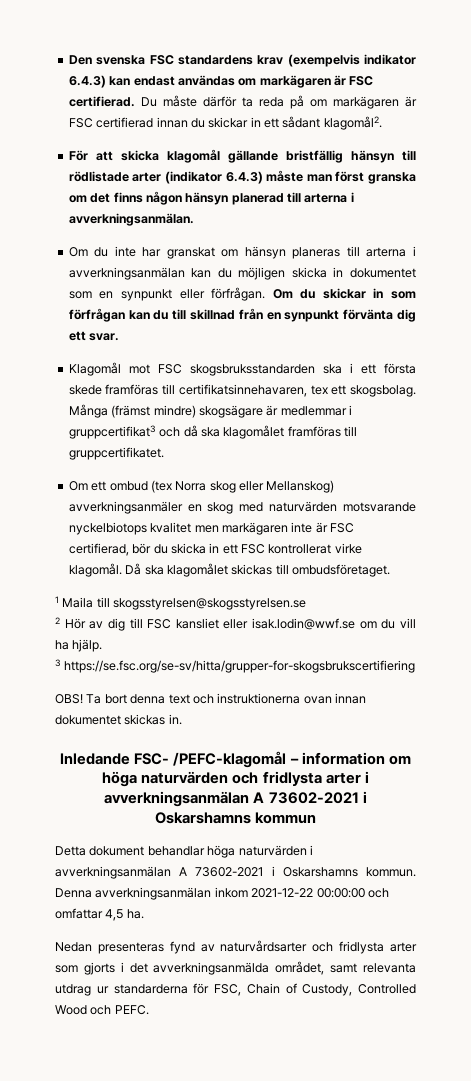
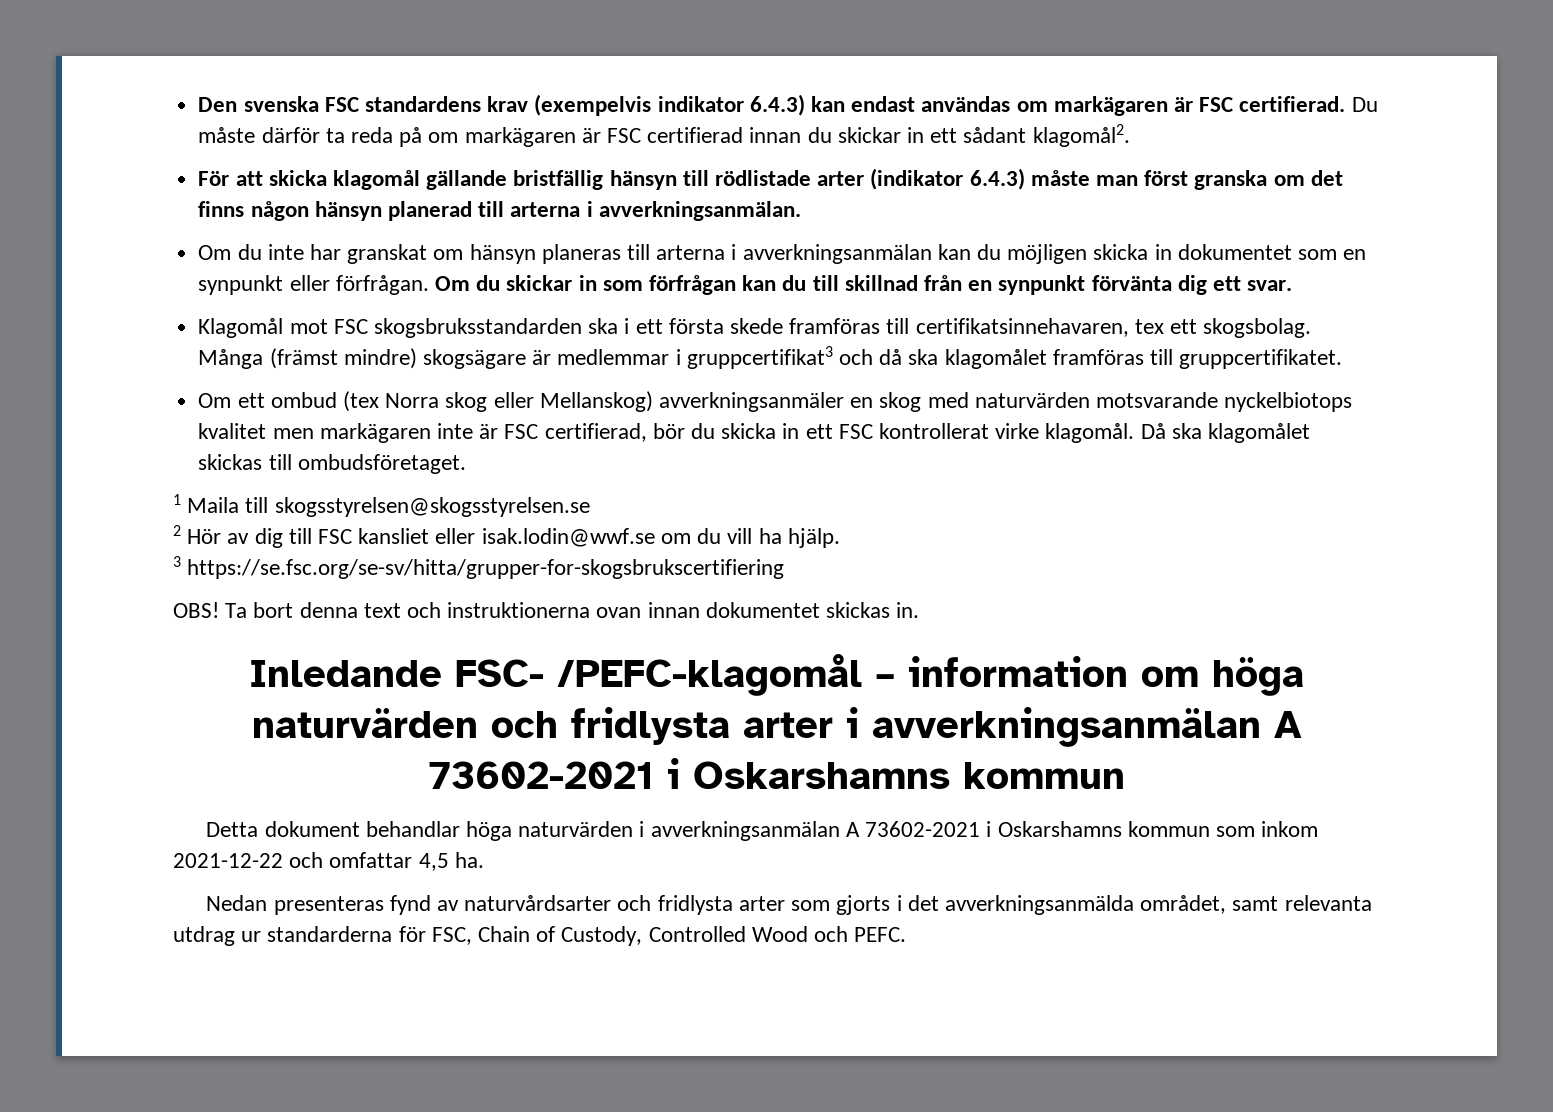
[365,867,416,877] [55,887,212,900] kommun. Denna avverkningsanmälan -> [1127,821,1255,837] kommun som
[316,888,365,898] 00:00:00 -> (283, 860) none

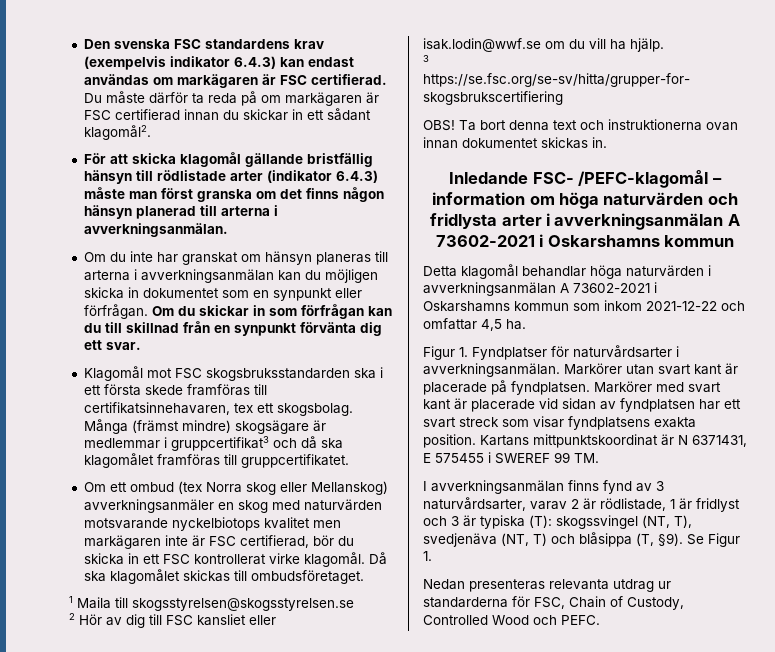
[264,821,360,837] dokument -> [461,264,518,279] klagomål
[206,895,1279,915] Nedan presenteras fynd av naturvårdsarter och fridlysta arter som gjorts i det avverkningsanmälda området, samt -> [423,345,679,360] [423,363,738,377] [423,380,721,395] [423,398,741,412] [423,416,696,430] [423,434,747,448] [423,452,599,464] [423,480,664,494] [423,497,740,512] [423,515,692,529] [423,532,740,547] [423,551,432,561] [423,579,545,592] Figur 1. Fyndplatser för naturvårdsarter i avverkningsanmälan. Markörer utan svart kant är placerade på fyndplatsen. Markörer med svart kant är placerade vid sidan av fyndplatsen har ett svart streck som visar fyndplatsens exakta position. Kartans mittpunktskoordinat är N 6371431, E 575455 i SWEREF 99 TM. // I avverkningsanmälan finns fynd av 3 naturvårdsarter, varav 2 är rödlistade, 1 är fridlyst och 3 är typiska (T): skogssvingel (NT, T), svedjenäva (NT, T) och blåsippa (T, §9). Se Figur 1. // Nedan presenteras

